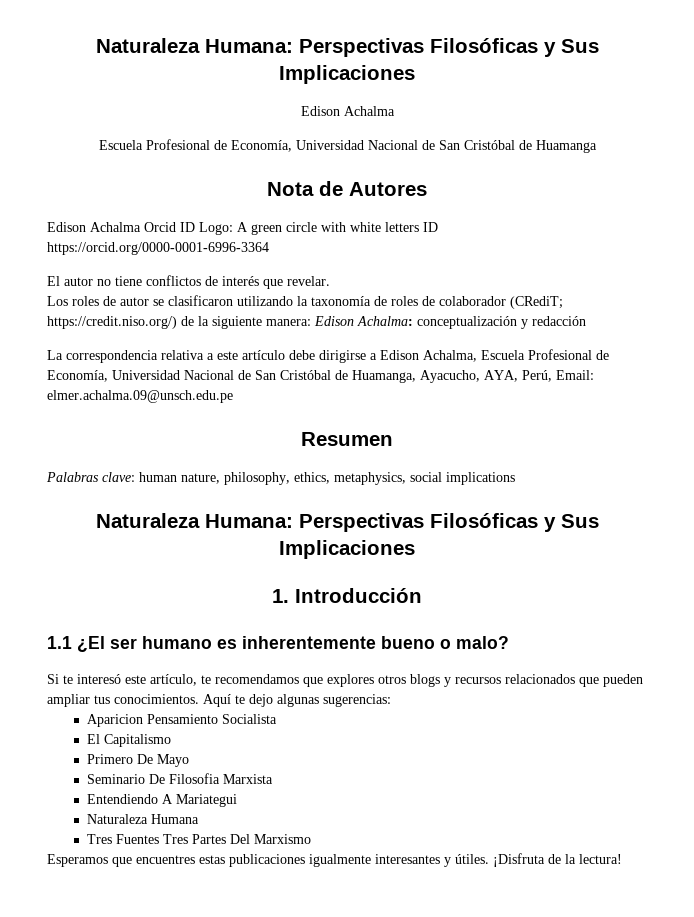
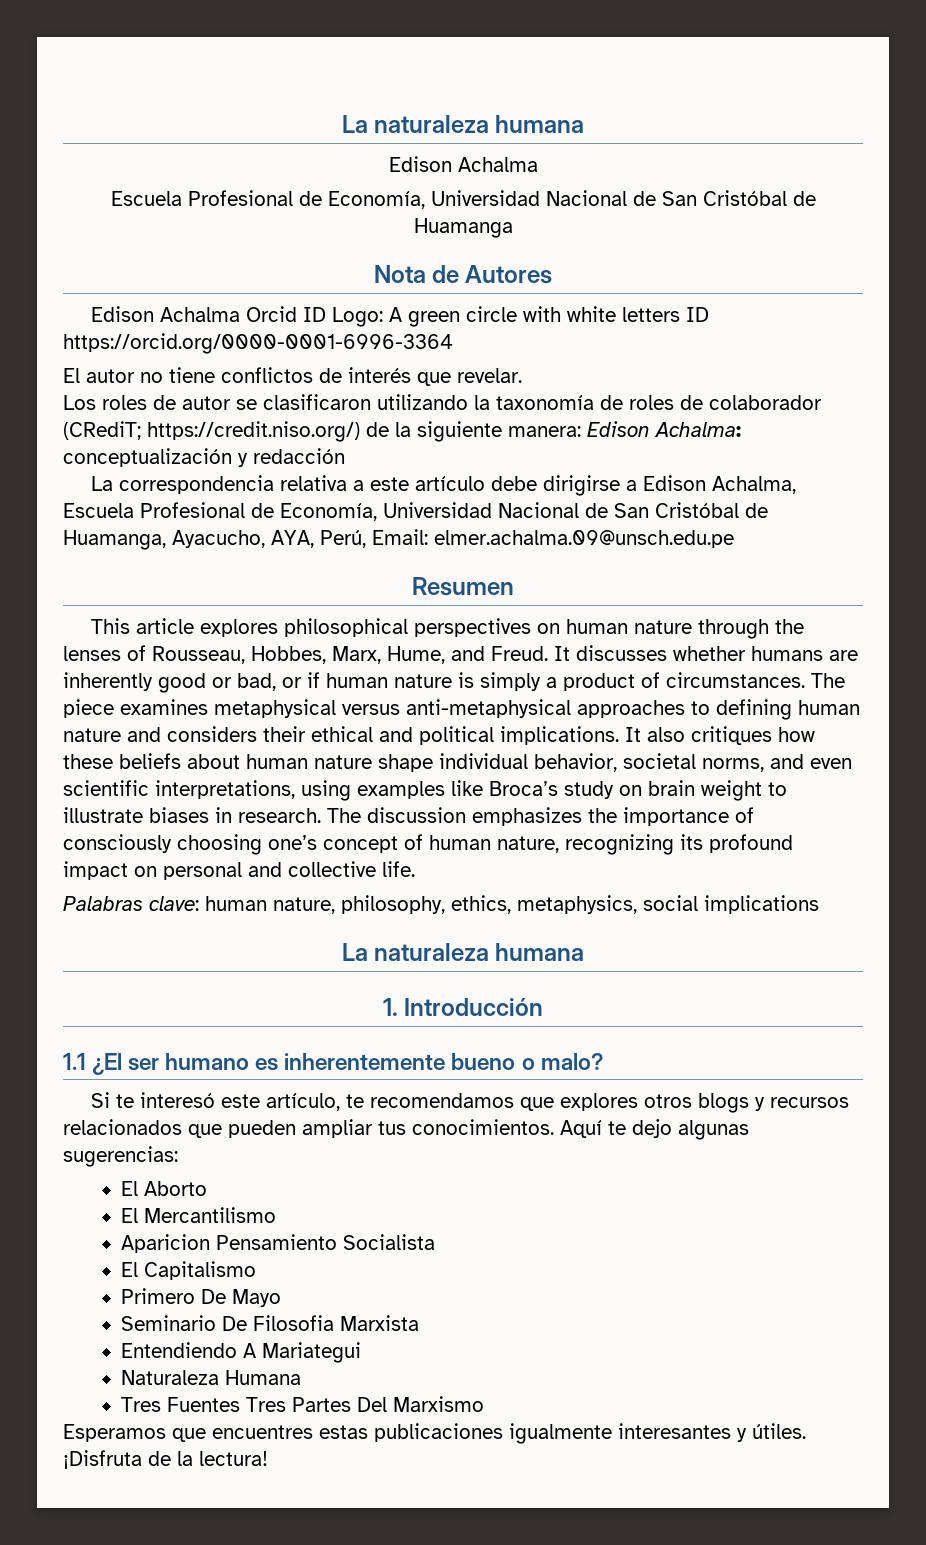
[95,38,599,57] [279,65,415,84] Naturaleza Humana: Perspectivas Filosóficas y Sus Implicaciones -> [341,115,585,133] La naturaleza humana
(393, 439) none -> [91,618,805,639] [63,645,858,664] [63,672,845,693] [63,699,860,720] [63,726,815,745] [63,753,852,772] [63,780,787,801] [63,807,754,826] [63,834,793,855] [63,861,415,880] // This article explores philosophical perspectives on human nature through the lenses of Rousseau, Hobbes, Marx, Hume, and Freud. It discusses whether humans are inherently good or bad, or if human nature is simply a product of circumstances. The piece examines metaphysical versus anti-metaphysical approaches to defining human nature and considers their ethical and political implications. It also critiques how these beliefs about human nature shape individual behavior, societal norms, and even scientific interpretations, using examples like Broca’s study on brain weight to illustrate biases in research. The discussion emphasizes the importance of consciously choosing one’s concept of human nature, recognizing its profound impact on personal and collective life.
[95,513,599,532] [279,540,415,559] Naturaleza Humana: Perspectivas Filosóficas y Sus Implicaciones -> [341,943,585,961] La naturaleza humana
(391, 700) none -> [121,1181,208,1196] [121,1207,277,1223] // El Aborto // El Mercantilismo

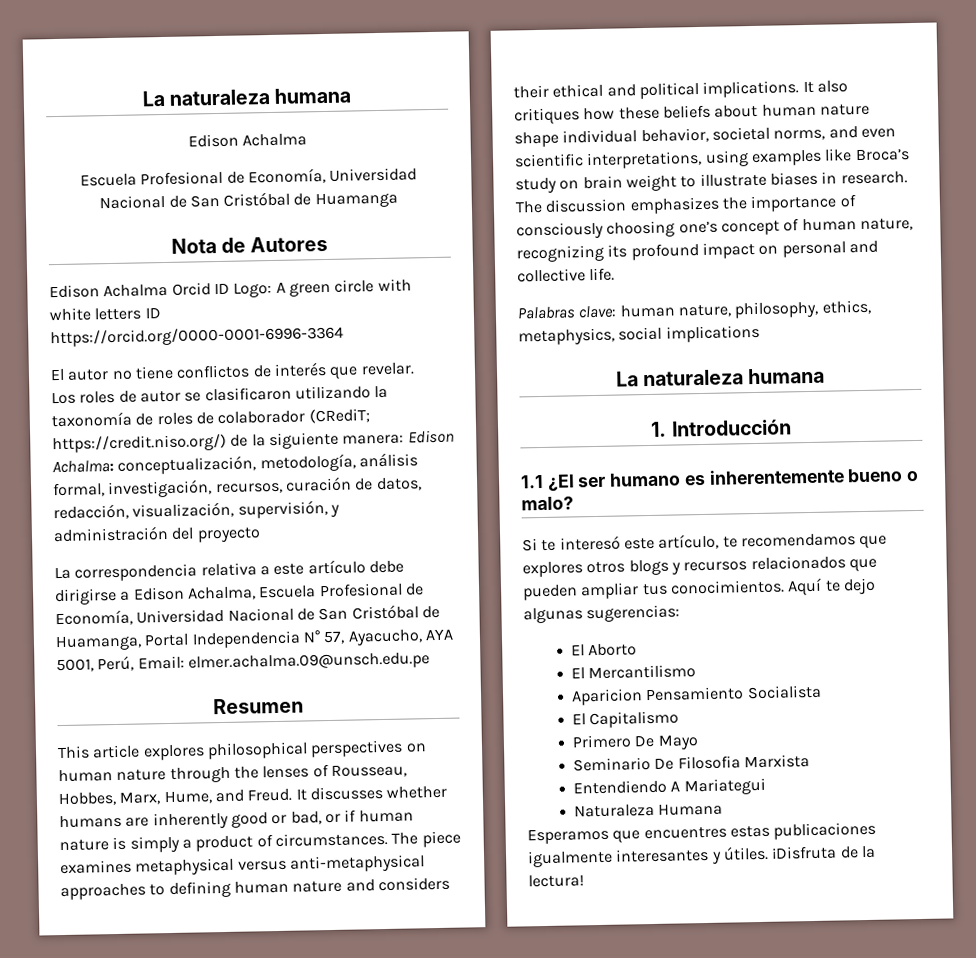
[63,448,345,467] conceptualización y redacción -> [117,452,418,475] [53,476,422,499] [53,500,340,521] [53,525,261,543] conceptualización, metodología, análisis formal, investigación, recursos, curación de datos, redacción, visualización, supervisión, y administración del proyecto
[172,530,314,548] Ayacucho, AYA, -> [144,628,453,649] [56,658,94,673] Portal Independencia N° 57, Ayacucho, AYA 5001,
[121,1396,485,1412] // Tres Fuentes Tres Partes Del Marxismo -> (724, 809) none

